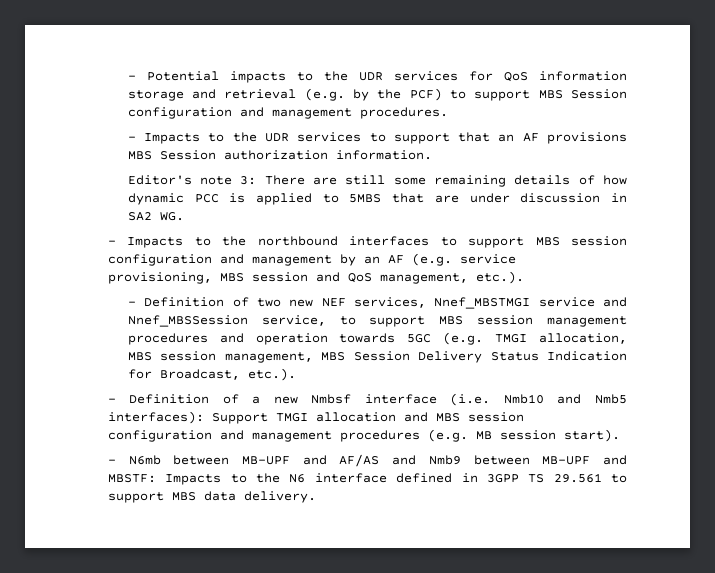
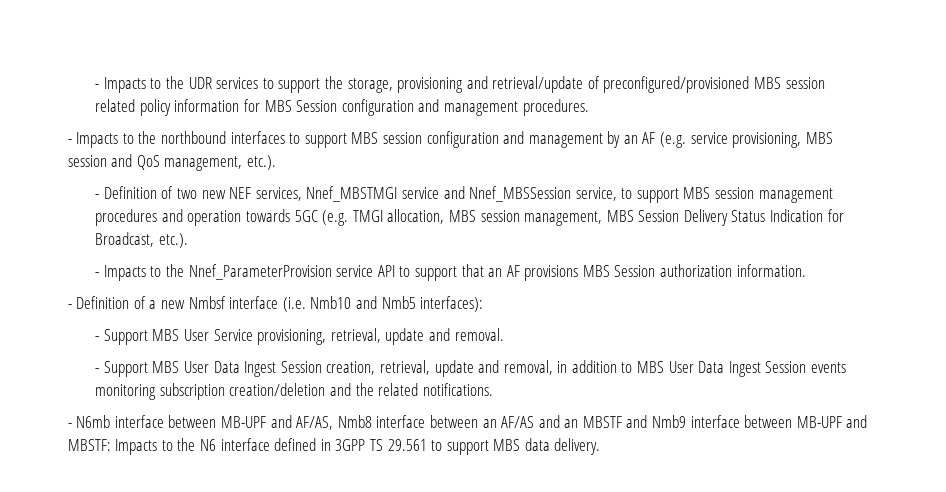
[127,71,628,83] [127,88,627,101] [127,107,448,119] [127,136,136,141] - Potential impacts to the UDR services for QoS information storage and retrieval (e.g. by the PCF) to support MBS Session configuration and management procedures. // - -> [95,84,100,89] -
[458,132,627,144] [127,150,432,160] [127,175,627,187] [127,193,627,205] [127,212,184,221] that an AF provisions MBS Session authorization information. // Editor's note 3: There are still some remaining details of how dynamic PCC is applied to 5MBS that are under discussion in SA2 WG. -> [324,76,825,93] [95,99,589,116] the storage, provisioning and retrieval/update of preconfigured/provisioned MBS session related policy information for MBS Session configuration and management procedures.
(296, 374) none -> [95,264,806,281] // - Impacts to the Nnef_ParameterProvision service API to support that an AF provisions MBS Session authorization information.
[211,412,524,424] [107,429,620,442] Support TMGI allocation and MBS session configuration and management procedures (e.g. MB session start). -> [95,328,504,345] [95,360,847,377] [95,383,493,400] // - Support MBS User Service provisioning, retrieval, update and removal. // - Support MBS User Data Ingest Session creation, retrieval, update and removal, in addition to MBS User Data Ingest Session events monitoring subscription creation/deletion and the related notifications.
[173,454,461,467] between MB-UPF and AF/AS and Nmb9 -> [114,415,740,430] interface between MB-UPF and AF/AS, Nmb8 interface between an AF/AS and an MBSTF and Nmb9 interface

